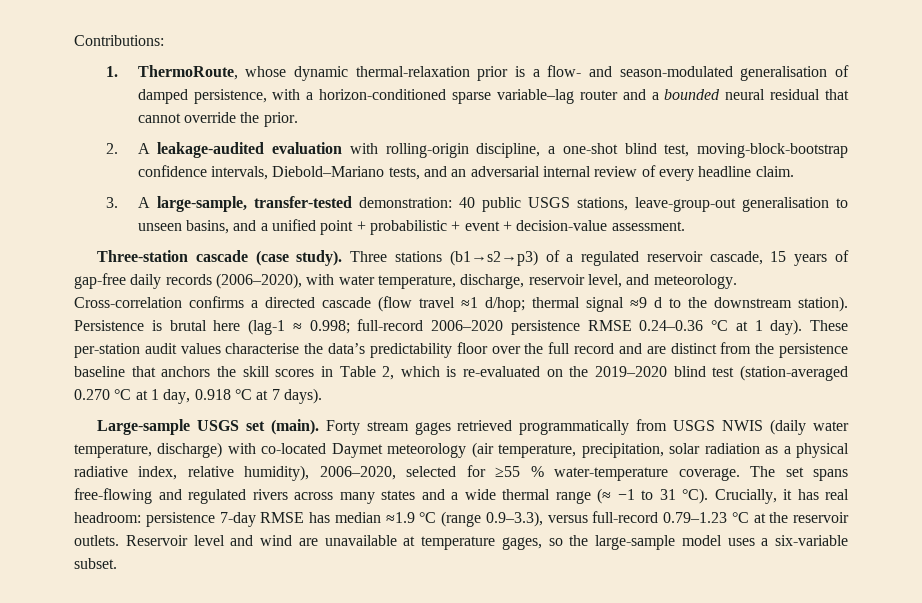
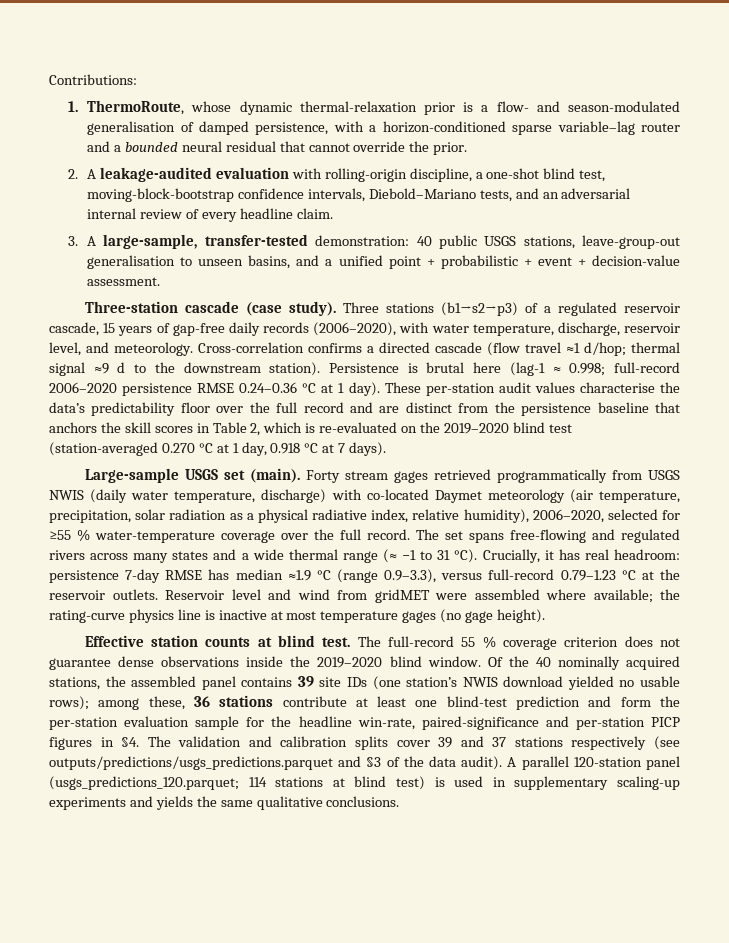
[678,468,740,481] coverage. -> [221,529,410,543] coverage over the full record.
[298,535,848,550] [74,558,117,569] are unavailable at temperature gages, so the large-sample model uses a six-variable subset. -> [337,589,680,603] [49,609,546,623] [84,635,681,650] [49,656,680,670] [49,676,680,690] [49,695,680,710] [49,716,681,730] [49,736,680,750] [49,756,680,770] [49,776,681,790] [49,796,400,810] from gridMET were assembled where available; the rating-curve physics line is inactive at most temperature gages (no gage height). // Effective station counts at blind test. The full-record 55 % coverage criterion does not guarantee dense observations inside the 2019–2020 blind window. Of the 40 nominally acquired stations, the assembled panel contains 39 site IDs (one station’s NWIS download yielded no usable rows); among these, 36 stations contribute at least one blind-test prediction and form the per-station evaluation sample for the headline win-rate, paired-significance and per-station PICP figures in §4. The validation and calibration splits cover 39 and 37 stations respectively (see outputs/predictions/usgs_predictions.parquet and §3 of the data audit). A parallel 120-station panel (usgs_predictions_120.parquet; 114 stations at blind test) is used in supplementary scaling-up experiments and yields the same qualitative conclusions.

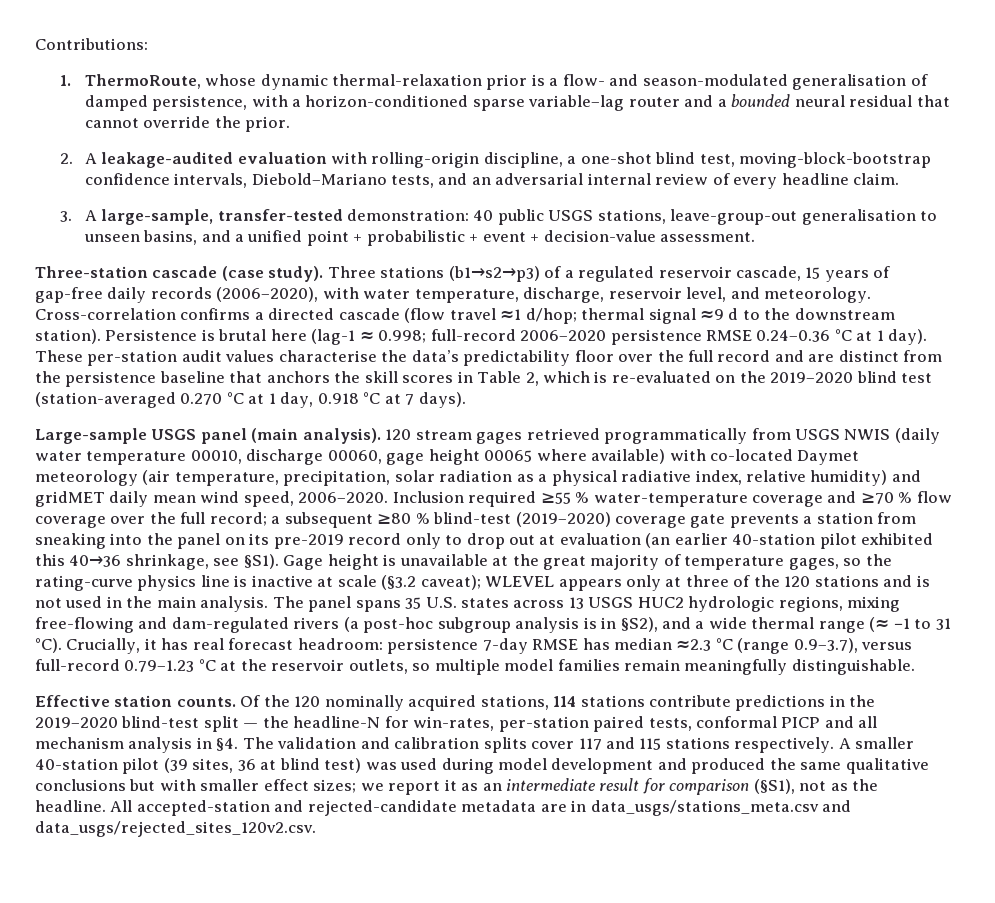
[223,468,340,483] set (main). Forty -> [200,428,412,444] panel (main analysis). 120
[174,489,327,503] temperature, discharge) -> [86,449,666,465] temperature 00010, discharge 00060, gage height 00065 where available)
[463,509,680,523] [49,529,680,543] [49,550,209,563] humidity), 2006–2020, selected for ≥55 % water-temperature coverage over the full record. The set spans free-flowing and regulated rivers across many states -> [810,470,921,486] [35,491,952,507] [35,512,917,528] [35,533,934,549] [35,554,892,570] [35,575,930,591] [35,596,901,612] [35,617,658,633] humidity) and gridMET daily mean wind speed, 2006–2020. Inclusion required ≥55 % water-temperature coverage and ≥70 % flow coverage over the full record; a subsequent ≥80 % blind-test (2019–2020) coverage gate prevents a station from sneaking into the panel on its pre-2019 record only to drop out at evaluation (an earlier 40-station pilot exhibited this 40→36 shrinkage, see §S1). Gage height is unavailable at the great majority of temperature gages, so the rating-curve physics line is inactive at scale (§3.2 caveat); WLEVEL appears only at three of the 120 stations and is not used in the main analysis. The panel spans 35 U.S. states across 13 USGS HUC2 hydrologic regions, mixing free-flowing and dam-regulated rivers (a post-hoc subgroup analysis is in §S2),
(609, 554) none -> [228,638,294,650] forecast
[287,570,311,581] ≈1.9 -> [676,639,712,651] ≈2.3
[384,569,437,583] 0.9–3.3), -> [793,638,858,653] 0.9–3.7),
[112,589,680,603] [49,609,546,623] [84,635,681,650] [49,656,481,670] outlets. Reservoir level and wind from gridMET were assembled where available; the rating-curve physics line is inactive at most temperature gages (no gage height). // Effective station counts at blind test. The full-record 55 % coverage criterion does not guarantee dense observations inside the 2019–2020 blind window. -> [348,659,915,675] [35,695,236,707] outlets, so multiple model families remain meaningfully distinguishable. // Effective station counts.
[535,657,551,667] 40 -> [294,696,321,707] 120
[105,676,680,690] [49,695,680,710] [49,716,681,730] [49,737,92,750] the assembled panel contains 39 site IDs (one station’s NWIS download yielded no usable rows); among these, 36 stations contribute at least one blind-test prediction and form the per-station evaluation sample for the headline win-rate, paired-significance and per-station PICP figures -> [553,695,876,711] [35,716,878,732] [35,737,193,753] 114 stations contribute predictions in the 2019–2020 blind-test split — the headline-N for win-rates, per-station paired tests, conformal PICP and all mechanism analysis
[438,736,680,750] [49,756,680,770] [49,776,681,790] [49,796,400,810] 39 and 37 stations respectively (see outputs/predictions/usgs_predictions.parquet and §3 of the data audit). A parallel 120-station panel (usgs_predictions_120.parquet; 114 stations at blind test) is used in supplementary scaling-up experiments and yields the same qualitative conclusions. -> [578,737,915,753] [35,758,929,774] [35,778,879,795] [35,800,852,816] [35,821,316,837] 117 and 115 stations respectively. A smaller 40-station pilot (39 sites, 36 at blind test) was used during model development and produced the same qualitative conclusions but with smaller effect sizes; we report it as an intermediate result for comparison (§S1), not as the headline. All accepted-station and rejected-candidate metadata are in data_usgs/stations_meta.csv and data_usgs/rejected_sites_120v2.csv.

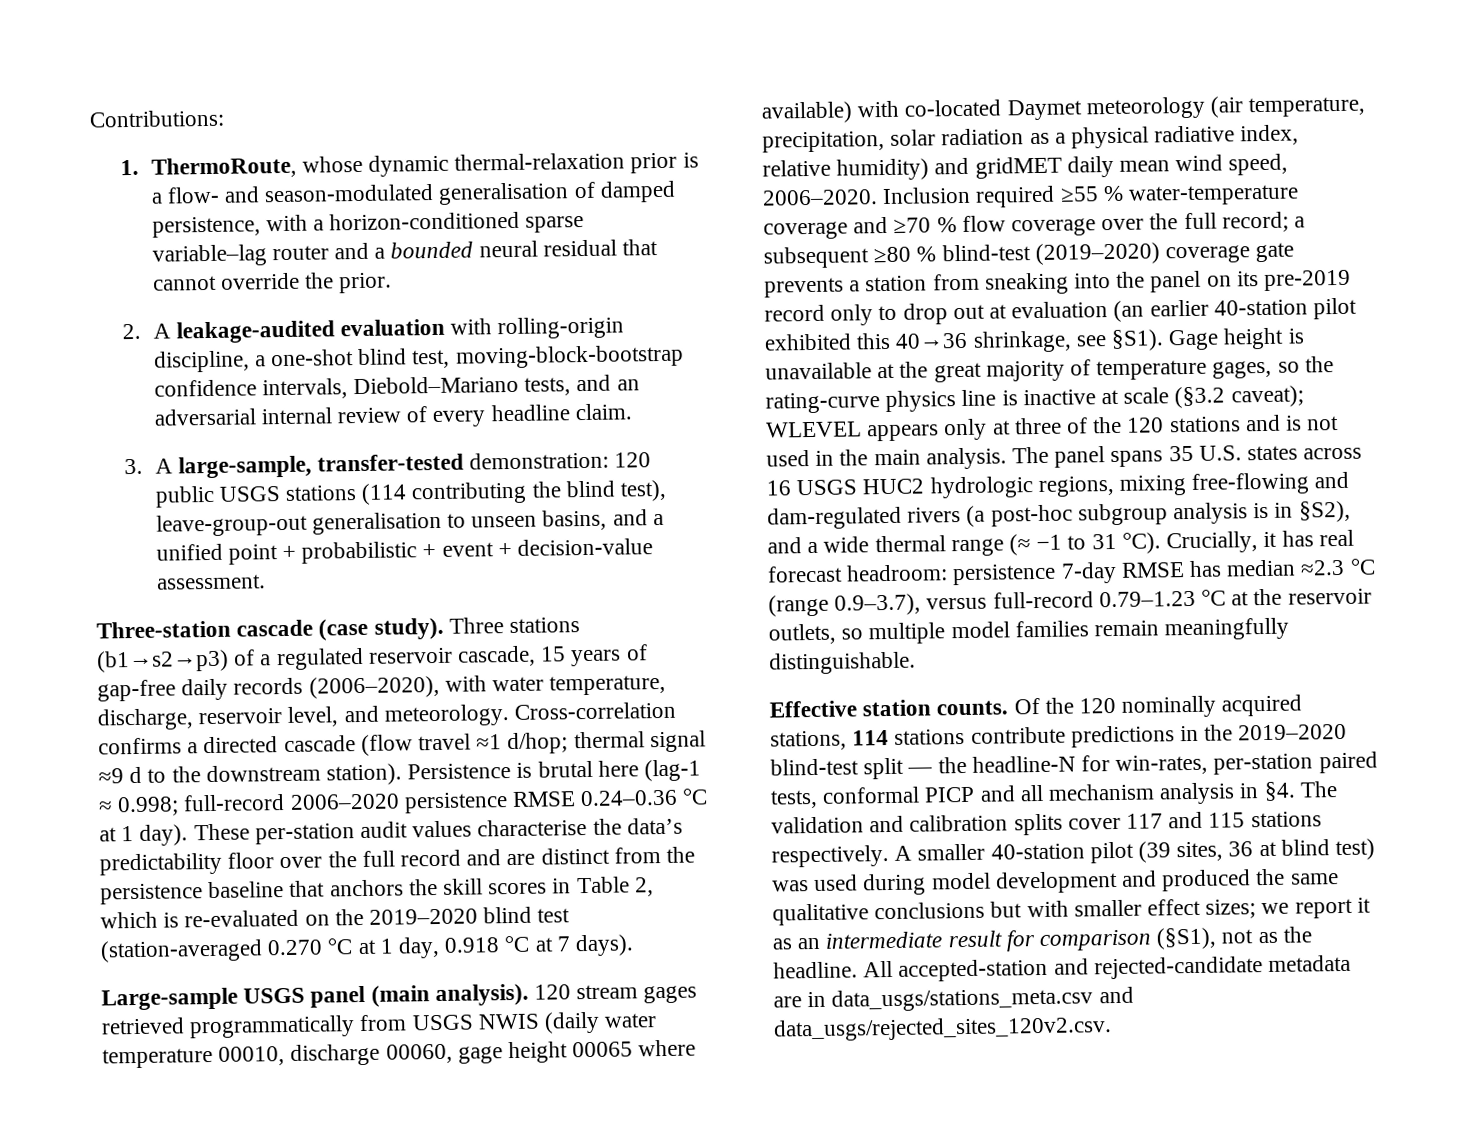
[473,210,494,221] 40 -> [614,452,652,468] 120
[597,209,666,224] stations, -> [285,479,668,505] stations (114 contributing the blind test),
[568,597,584,609] 13 -> [766,480,791,496] 16

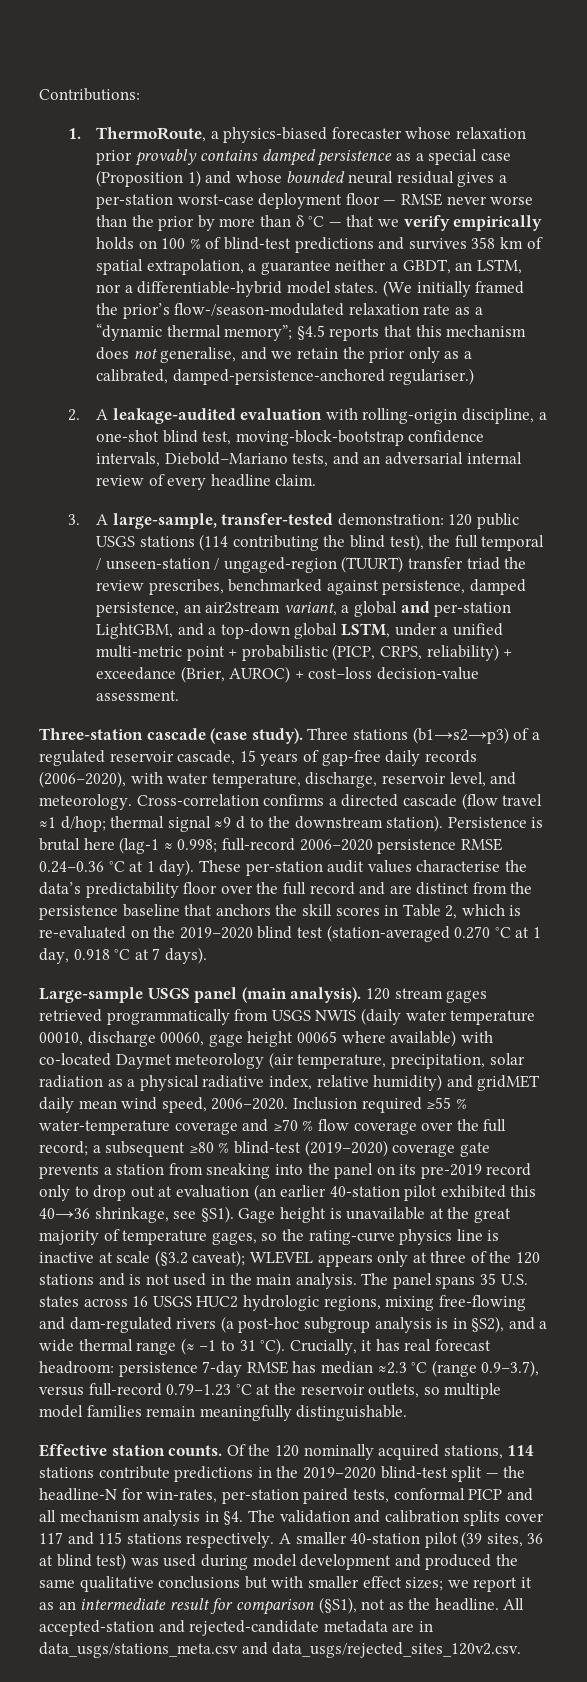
[301,152,699,177] [150,180,676,205] [151,211,585,238] [151,239,659,267] [152,272,393,294] whose dynamic thermal-relaxation prior is a flow- and season-modulated generalisation of damped persistence, with a horizon-conditioned sparse variable–lag router and a bounded neural residual that cannot override the prior. -> [210,127,527,143] [96,149,511,166] [96,170,507,187] [96,193,534,209] [96,215,543,231] [96,237,543,253] [96,259,522,275] [96,280,525,297] [96,303,483,319] [96,323,527,341] [96,347,472,363] [96,368,475,385] a physics-biased forecaster whose relaxation prior provably contains damped persistence as a special case (Proposition 1) and whose bounded neural residual gives a per-station worst-case deployment floor — RMSE never worse than the prior by more than δ °C — that we verify empirically holds on 100 % of blind-test predictions and survives 358 km of spatial extrapolation, a guarantee neither a GBDT, an LSTM, nor a differentiable-hybrid model states. (We initially framed the prior’s flow-/season-modulated relaxation rate as a “dynamic thermal memory”; §4.5 reports that this mechanism does not generalise, and we retain the prior only as a calibrated, damped-persistence-anchored regulariser.)
[155,509,664,537] [155,541,512,565] leave-group-out generalisation to unseen basins, and a unified point + probabilistic + event + -> [428,535,545,551] [96,556,527,573] [96,579,527,595] [96,601,512,617] [96,623,503,639] [96,644,513,661] [96,666,373,683] the full temporal / unseen-station / ungaged-region (TUURT) transfer triad the review prescribes, benchmarked against persistence, damped persistence, an air2stream variant, a global and per-station LightGBM, and a top-down global LSTM, under a unified multi-metric point + probabilistic (PICP, CRPS, reliability) + exceedance (Brier, AUROC) + cost–loss

